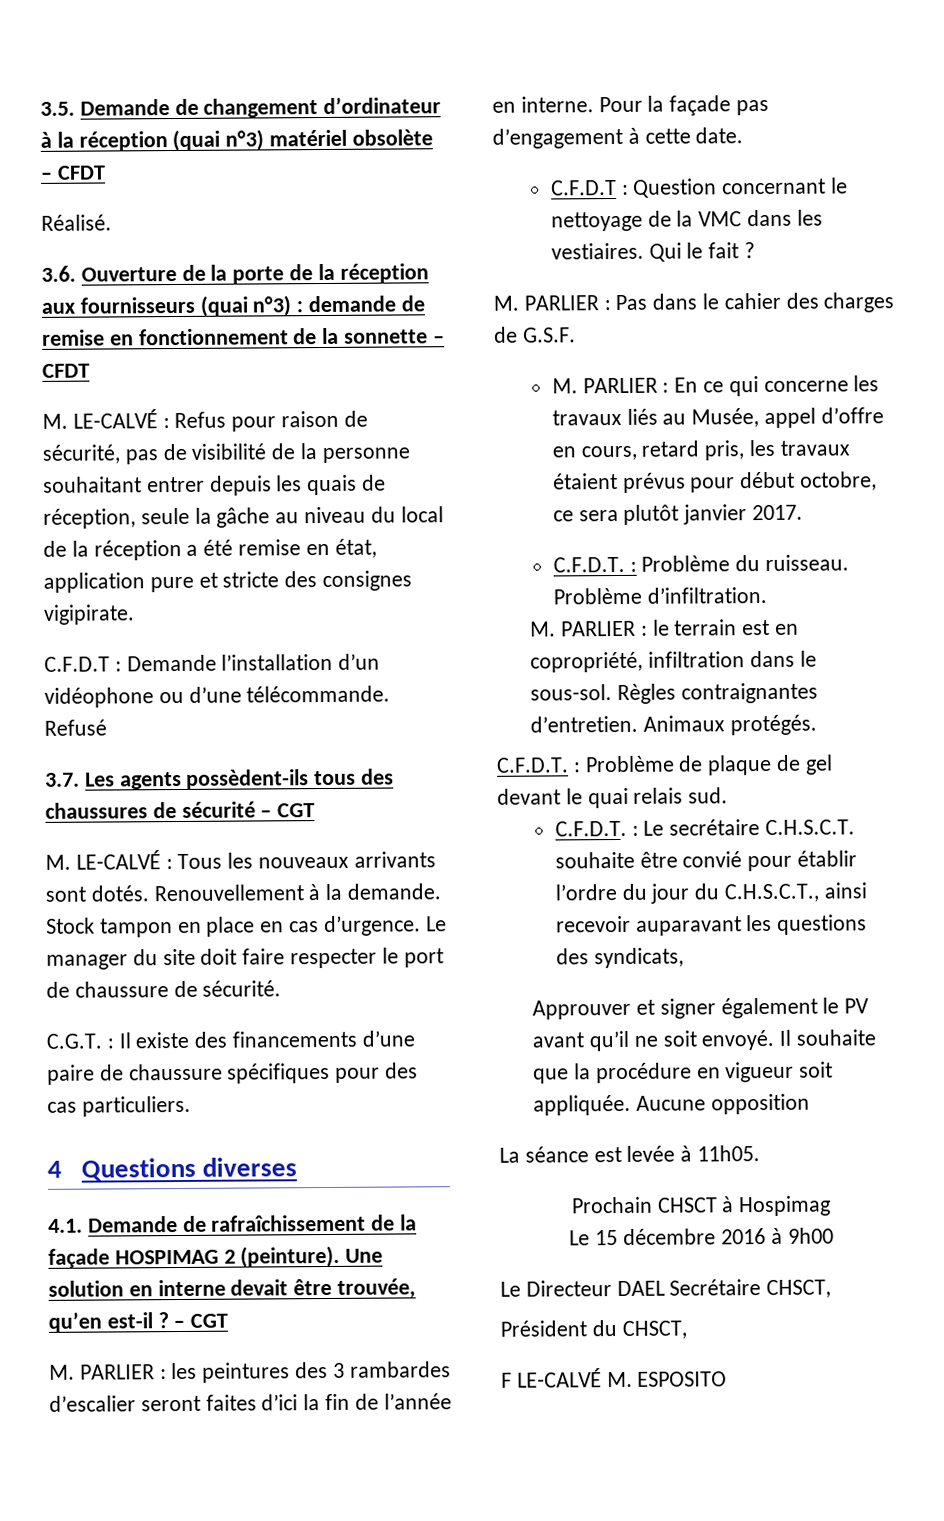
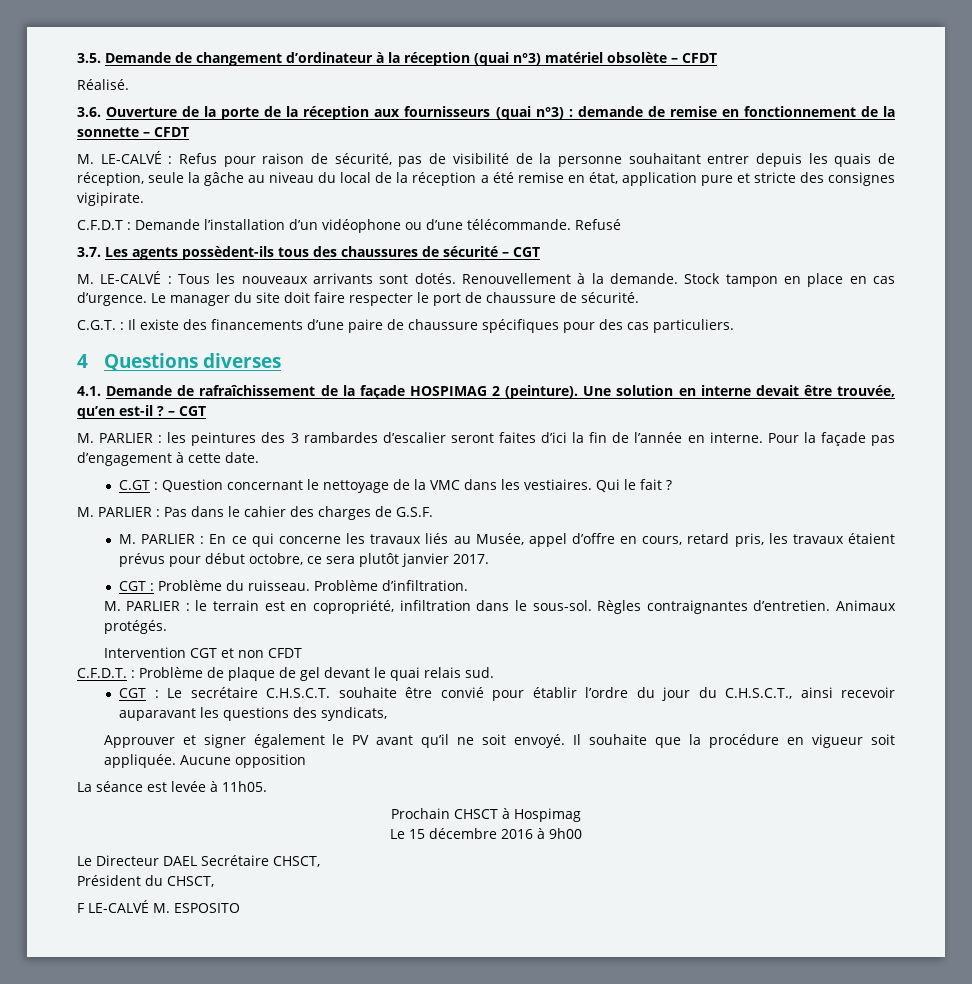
[550,180,617,196] C.F.D.T -> [119,480,151,490] C.GT
[552,556,625,573] C.F.D.T. -> [119,581,147,591] CGT
(817, 725) none -> [103,647,302,658] // Intervention CGT et non CFDT
[554,820,627,837] C.F.D.T. -> [119,688,147,698] CGT

